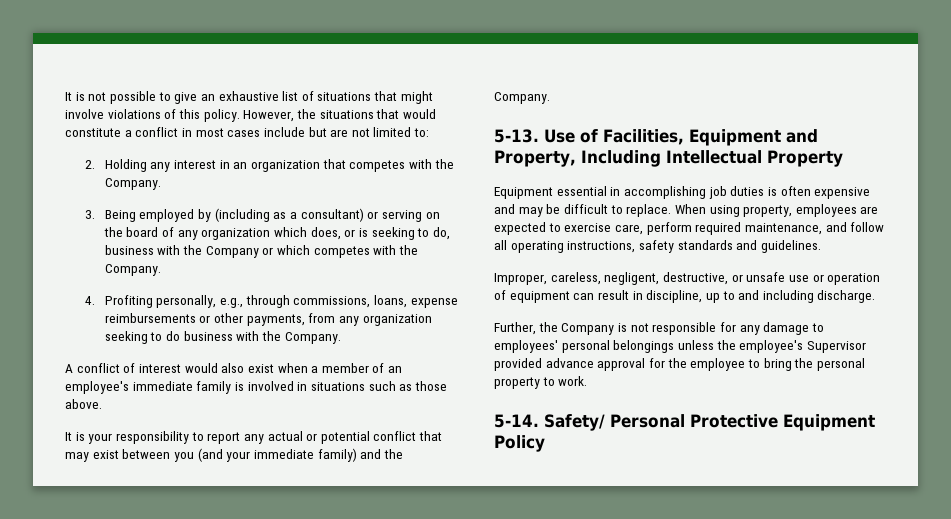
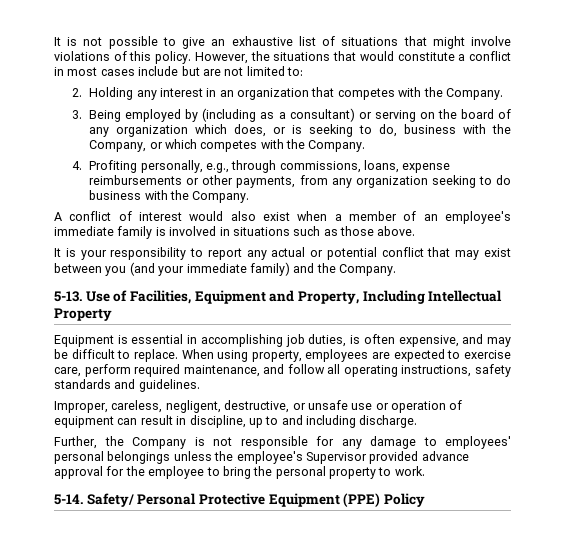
[205,246,259,258] Company -> [89,140,147,152] Company,
(553, 193) none -> [117,335,128,344] is
[730,186,765,196] duties -> [308,334,347,347] duties,
[814,187,871,199] expensive -> [398,335,459,347] expensive,
(875, 422) none -> [343,493,381,507] (PPE)

